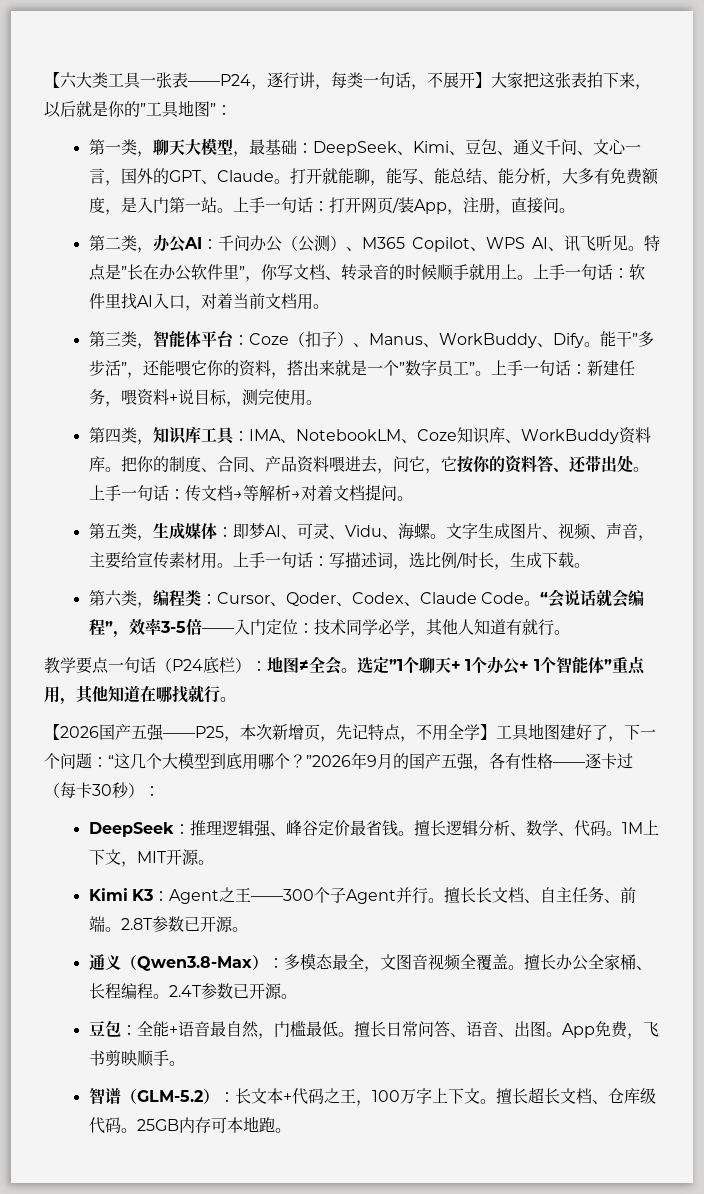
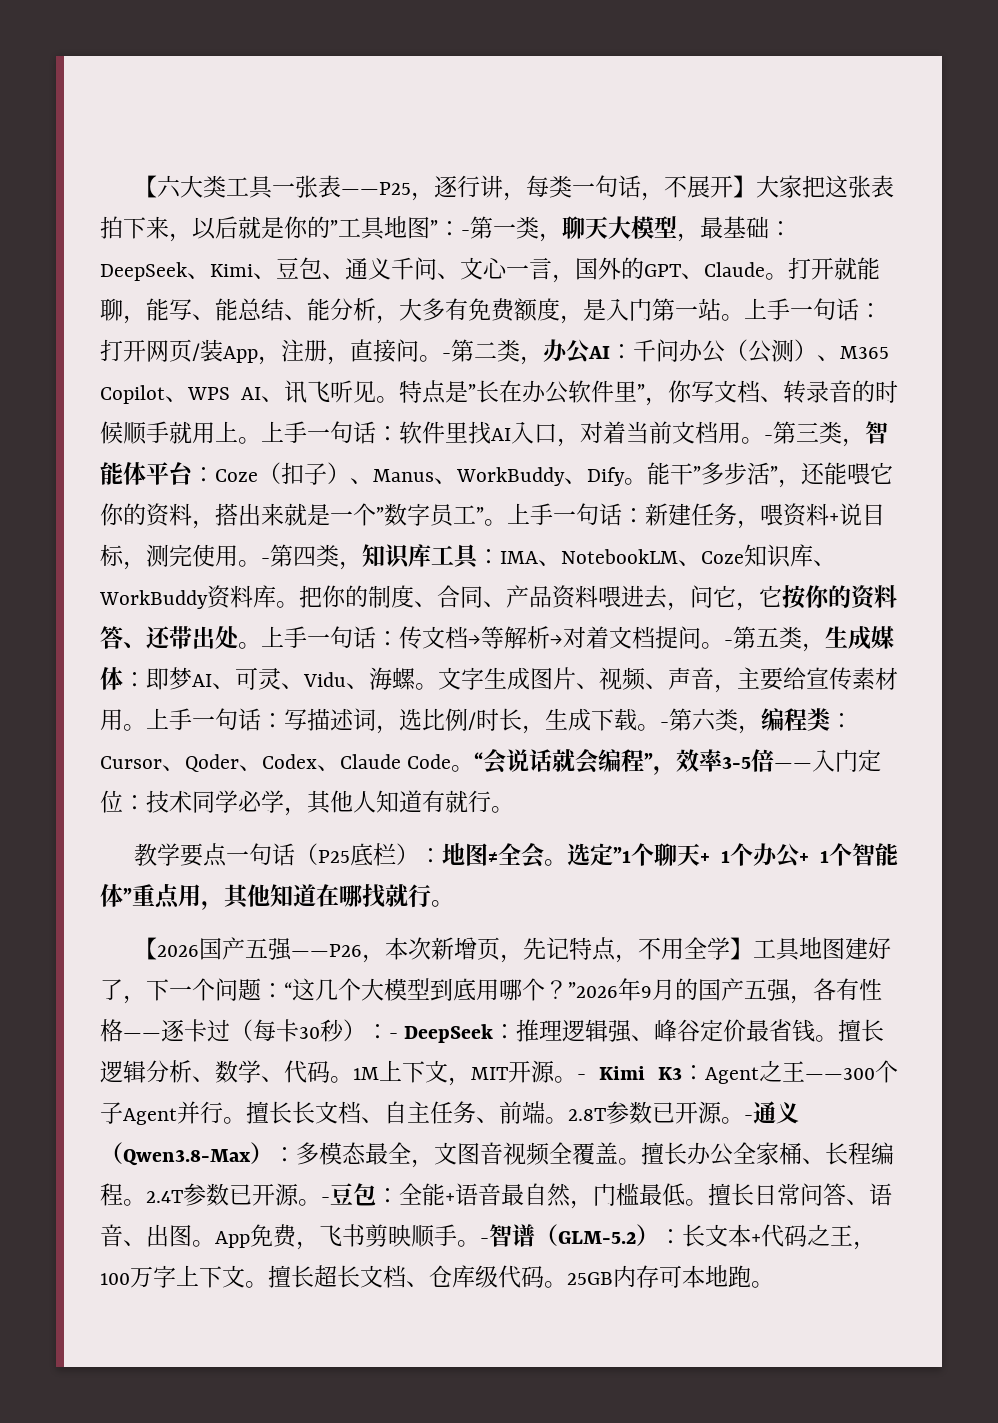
[188,74,251,86] ——P24 -> [341,182,412,195] ——P25
(232, 110) // -> [461,230,470,236] -
(575, 210) // -> [442,353,451,359] -
(329, 306) // -> [764,435,773,441] -
(322, 402) // -> [261,558,270,564] -
(413, 498) // -> [724,640,733,646] -
(590, 565) // -> [660,722,669,728] -
[172,659,203,671] P24 -> [318,850,351,863] P25
[163,726,224,738] ——P25 -> [291,944,363,957] ——P26
(160, 791) // -> [389,1033,398,1039] -
(214, 862) // -> [577,1074,586,1080] -
(248, 929) // -> [744,1115,753,1121] -
(297, 996) // -> [321,1197,330,1203] -
(185, 1063) // -> [480,1238,489,1244] -

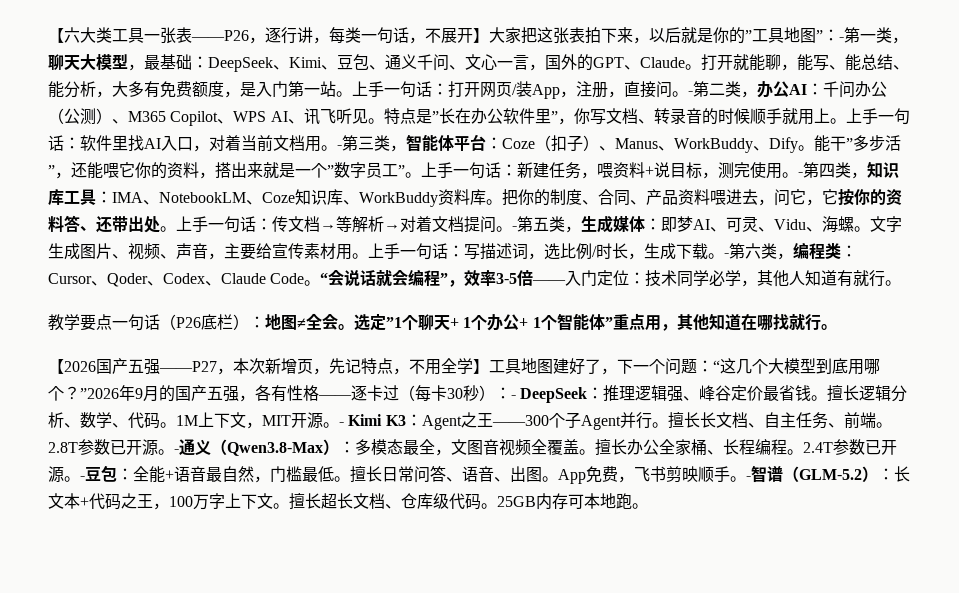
[341,182,412,195] ——P25 -> [191,30,249,41] ——P26
[318,850,351,863] P25 -> [176,317,201,328] P26
[291,944,363,957] ——P26 -> [159,361,217,372] ——P27

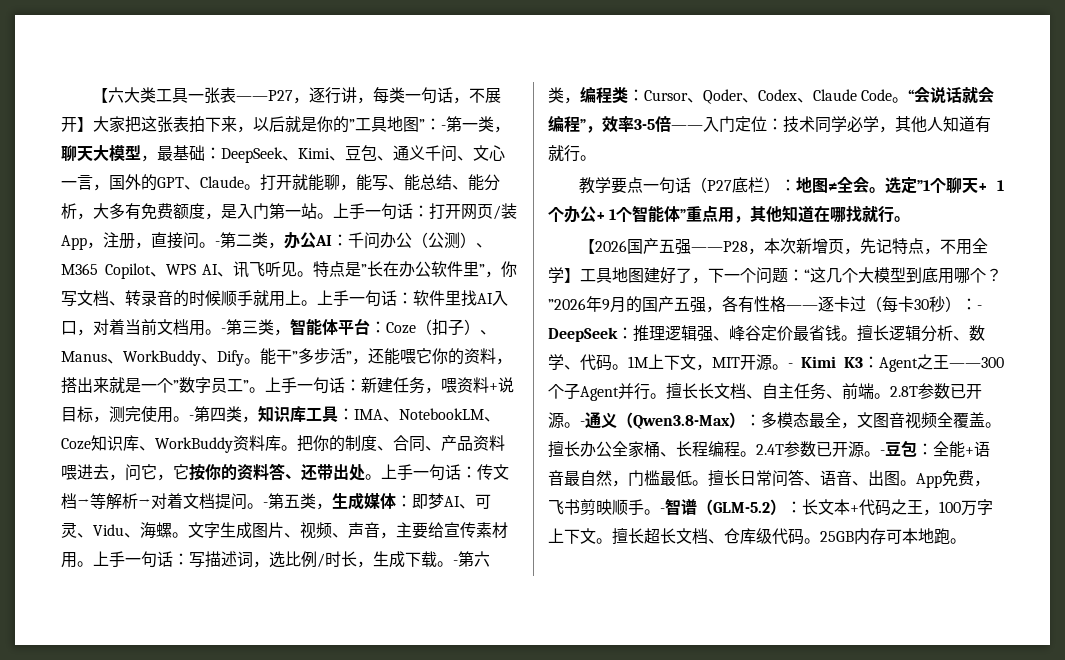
[191,30,249,41] ——P26 -> [236,90,294,101] ——P27
[176,317,201,328] P26 -> [707,180,733,191] P27
[159,361,217,372] ——P27 -> [691,241,749,252] ——P28

